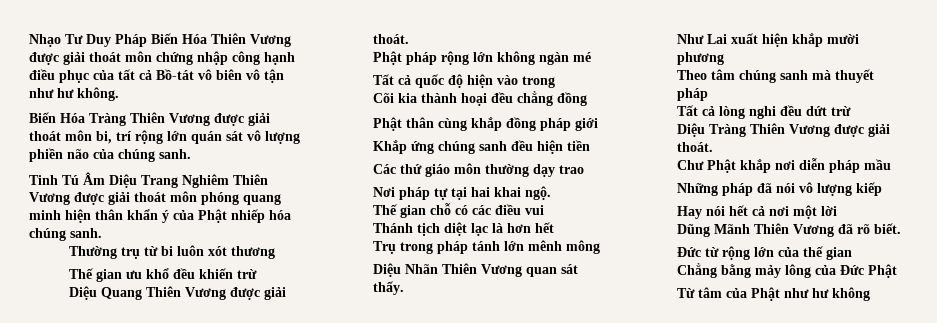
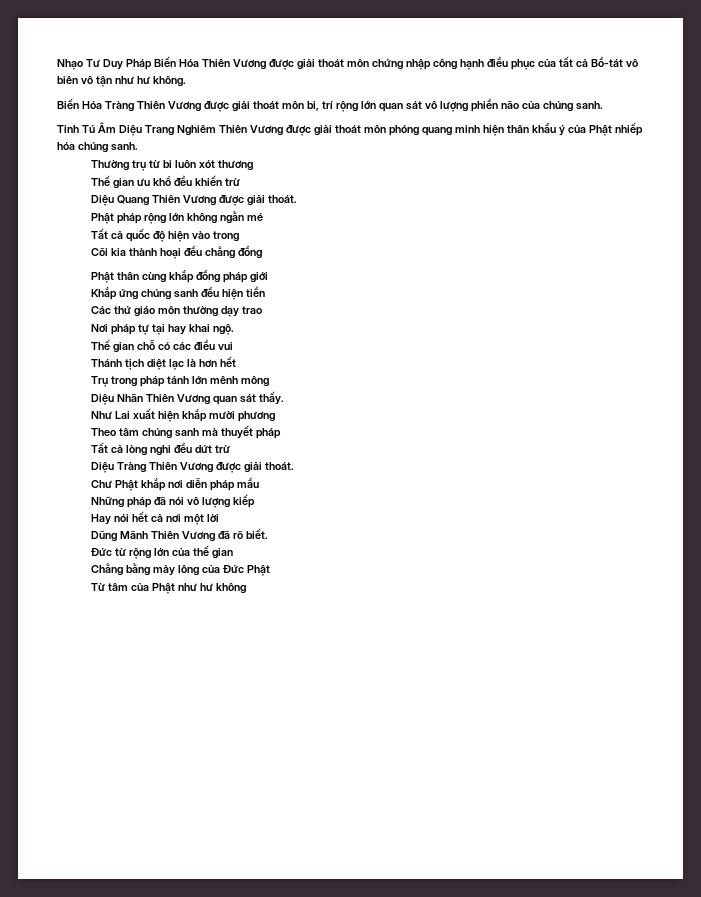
[191,131,222,144] quán -> [379,103,403,112] quan
[127,209,158,220] khẩn -> [532,123,556,133] khẩu
[539,52,570,65] ngàn -> [219,211,244,224] ngằn
[471,187,491,197] hai -> [167,324,186,335] hay

